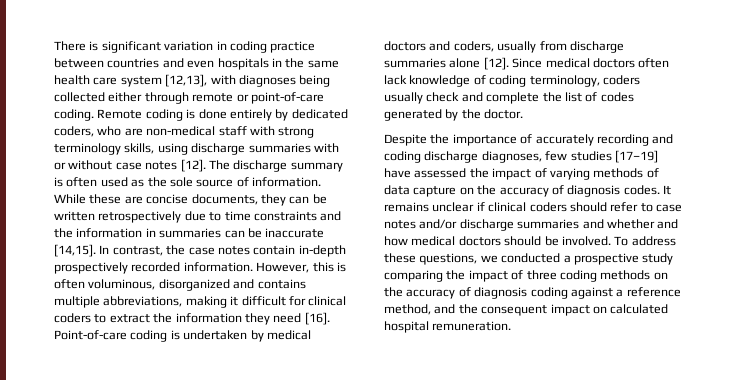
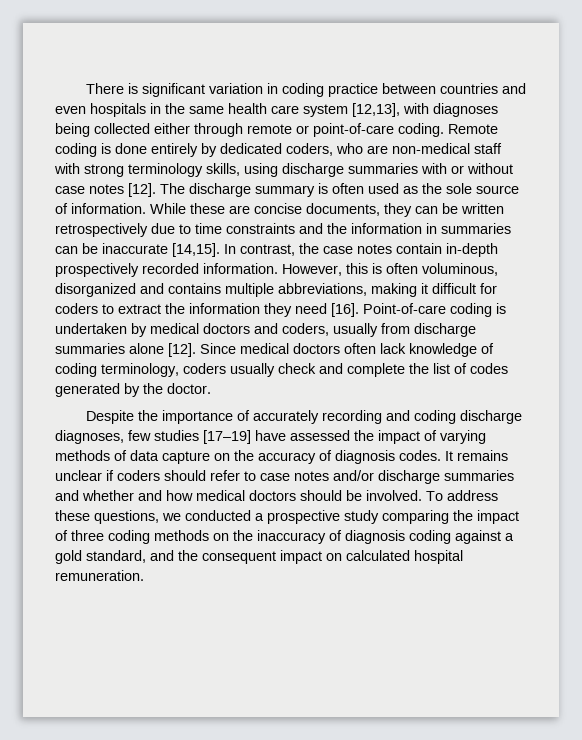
[308,296,347,306] clinical -> (497, 288) none
[488,202,527,212] clinical -> (114, 475) none
[406,289,456,299] accuracy -> [257,530,326,544] inaccuracy
[626,287,681,297] [384,304,431,315] reference method, -> [55,550,146,564] gold standard,

